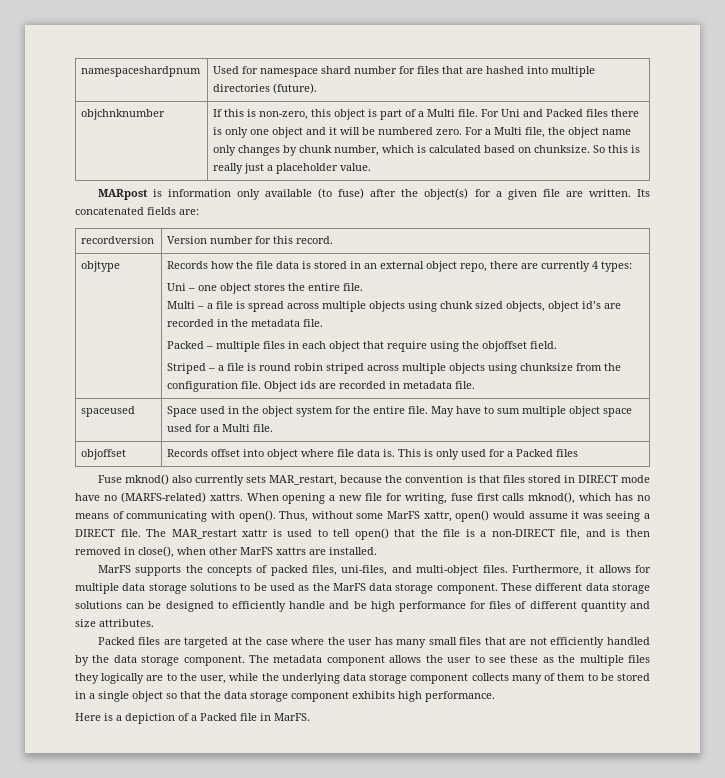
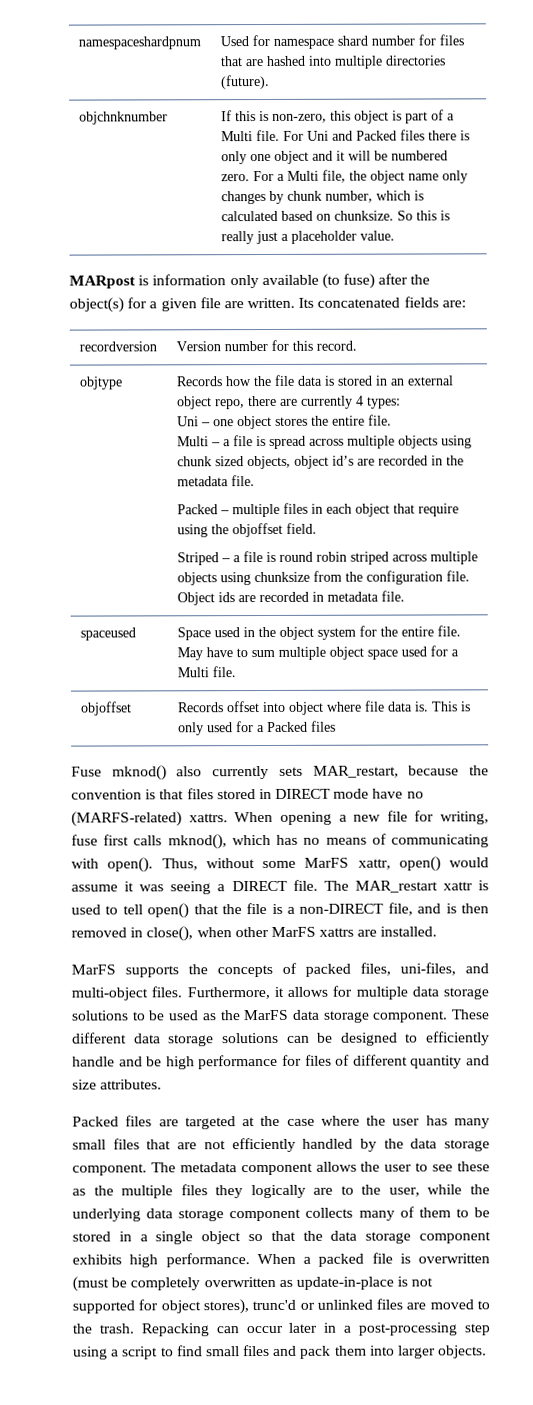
[75,713,310,724] // Here is a depiction of a Packed file in MarFS. -> [256,1252,490,1267] [72,1276,434,1292] [72,1298,491,1315] [72,1322,491,1337] [73,1344,488,1360] When a packed file is overwritten (must be completely overwritten as update-in-place is not supported for object stores), trunc'd or unlinked files are moved to the trash. Repacking can occur later in a post-processing step using a script to find small files and pack them into larger objects.

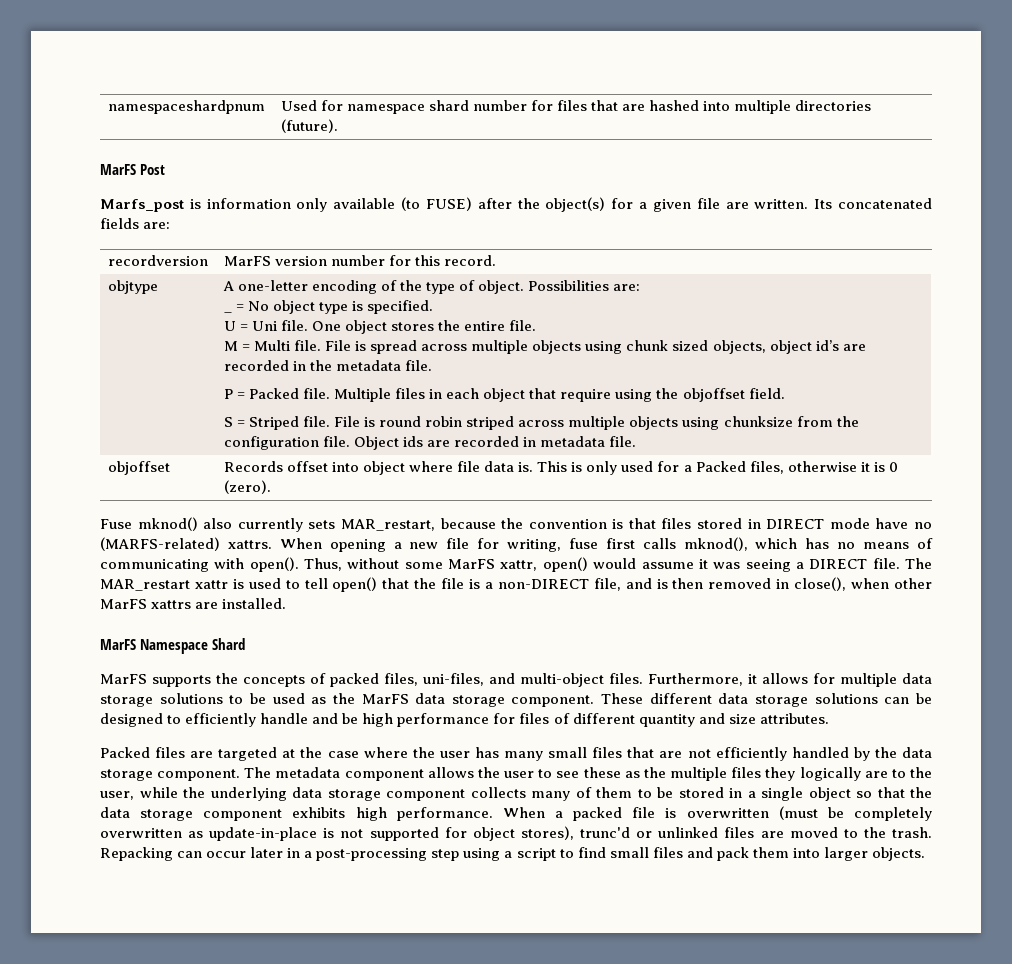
[78,111,168,125] [220,109,455,124] [220,129,470,142] [220,150,448,165] [220,169,468,184] [220,190,424,205] [220,210,450,222] [220,230,395,245] [69,275,136,289] // objchnknumber | If this is non-zero, this object is part of a Multi file. For Uni and Packed files there is only one object and it will be numbered zero. For a Multi file, the object name only changes by chunk number, which is calculated based on chunksize. So this is really just a placeholder value. // MARpost -> [100,164,165,175] [100,199,184,212] // MarFS Post // Marfs_post
[343,273,376,289] fuse) -> [425,197,472,211] FUSE)
[175,341,221,352] Version -> [223,256,327,266] MarFS version
[175,374,454,387] [176,395,401,410] [176,416,234,427] Records how the file data is stored in an external object repo, there are currently 4 types: // Uni – one -> [222,280,641,294] [223,311,232,313] [235,300,434,314] [223,320,342,331] A one-letter encoding of the type of object. Possibilities are: // _ = No object type is specified. // U = Uni file. One
[176,435,253,447] Multi – a file -> [223,340,352,351] M = Multi file. File
[176,503,280,518] Packed – multiple -> [223,388,392,402] P = Packed file. Multiple
[176,551,263,566] Striped – a file -> [223,416,361,430] S = Striped file. File
[79,627,136,641] [176,625,461,641] [176,645,459,661] [176,666,236,678] // spaceused | Space used in the object system for the entire file. May have to sum multiple object space used for a Multi file. -> (637, 441) none
[310,720,336,732] files -> [749,461,898,474] [223,480,271,494] files, otherwise it is 0 (zero).
(438, 931) none -> [100,638,245,654] // MarFS Namespace Shard

